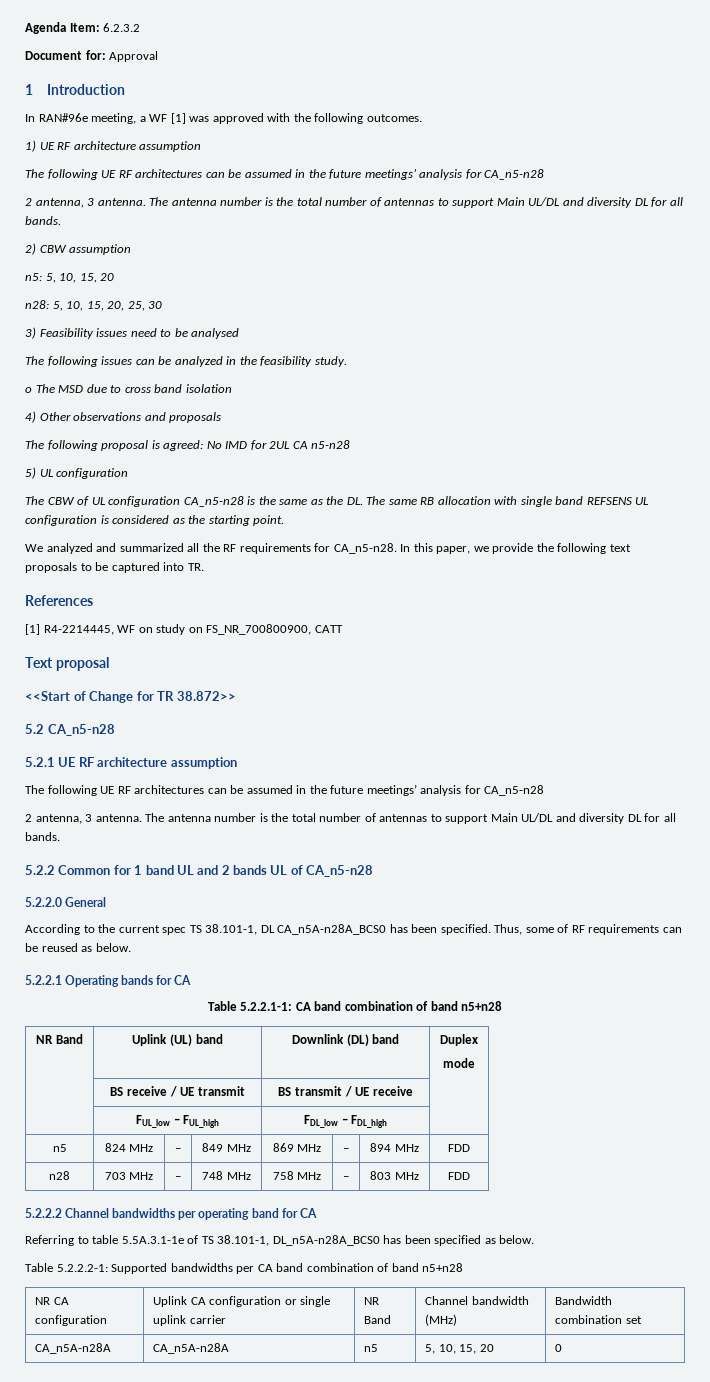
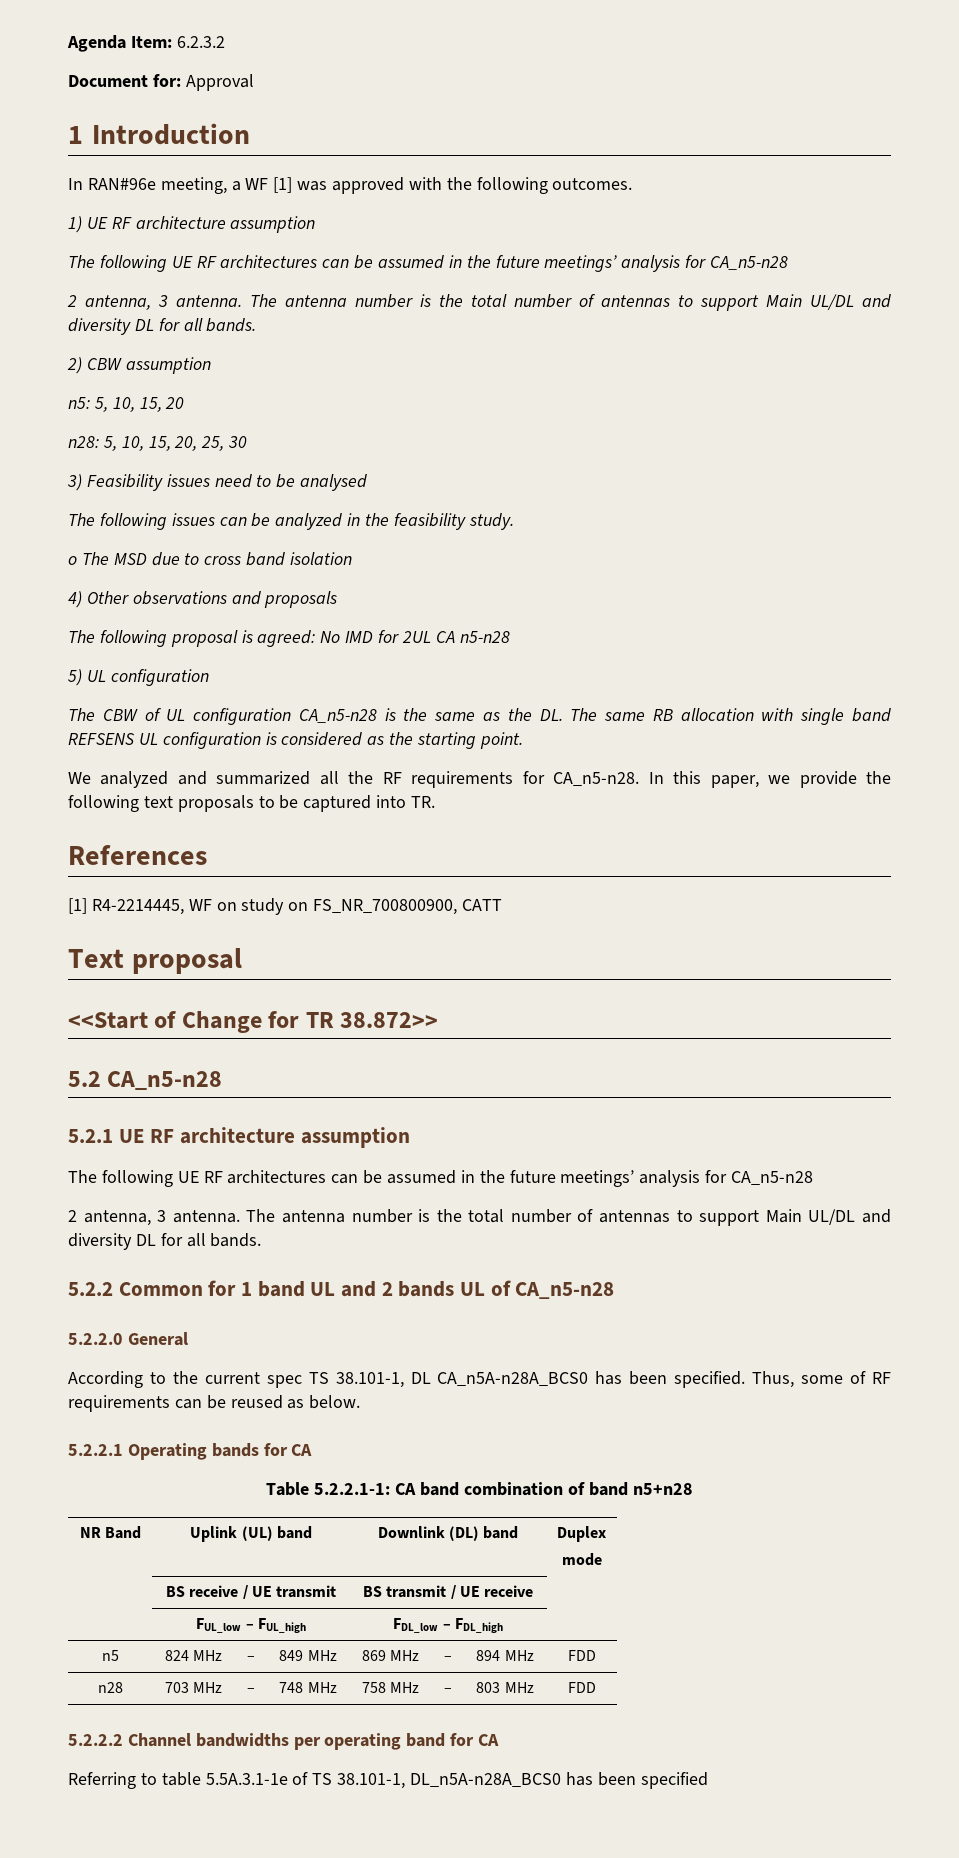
[484,1235,535,1244] [25,1263,464,1274] [34,1297,69,1305] [34,1315,107,1326] [152,1296,331,1307] [152,1315,226,1326] [363,1297,379,1305] [363,1315,391,1324] [424,1296,529,1305] [424,1314,457,1326] [554,1296,612,1305] [554,1315,642,1324] [34,1343,111,1354] [152,1343,229,1354] [363,1344,378,1352] [424,1344,494,1354] [554,1344,562,1352] as below. // Table 5.2.2.2-1: Supported bandwidths per CA band combination of band n5+n28 // NR CA configuration | Uplink CA configuration or single uplink carrier | NR Band | Channel bandwidth (MHz) | Bandwidth combination set // CA_n5A-n28A | CA_n5A-n28A | n5 | 5, 10, 15, 20 | 0 -> (708, 1780) none

